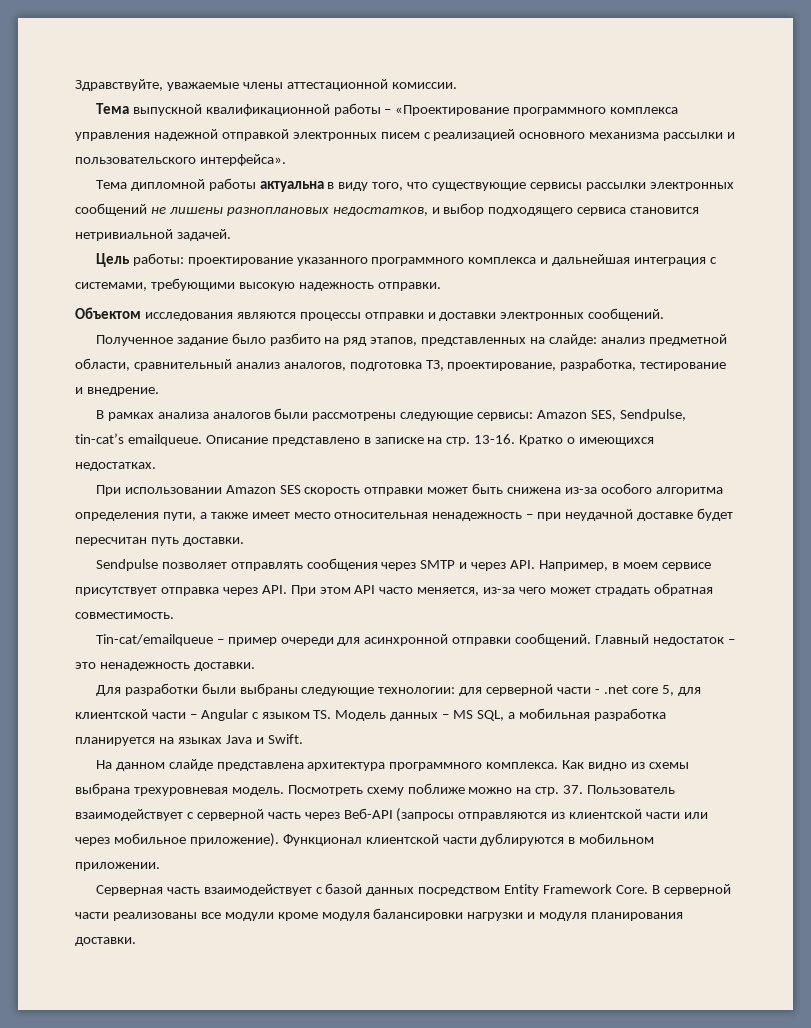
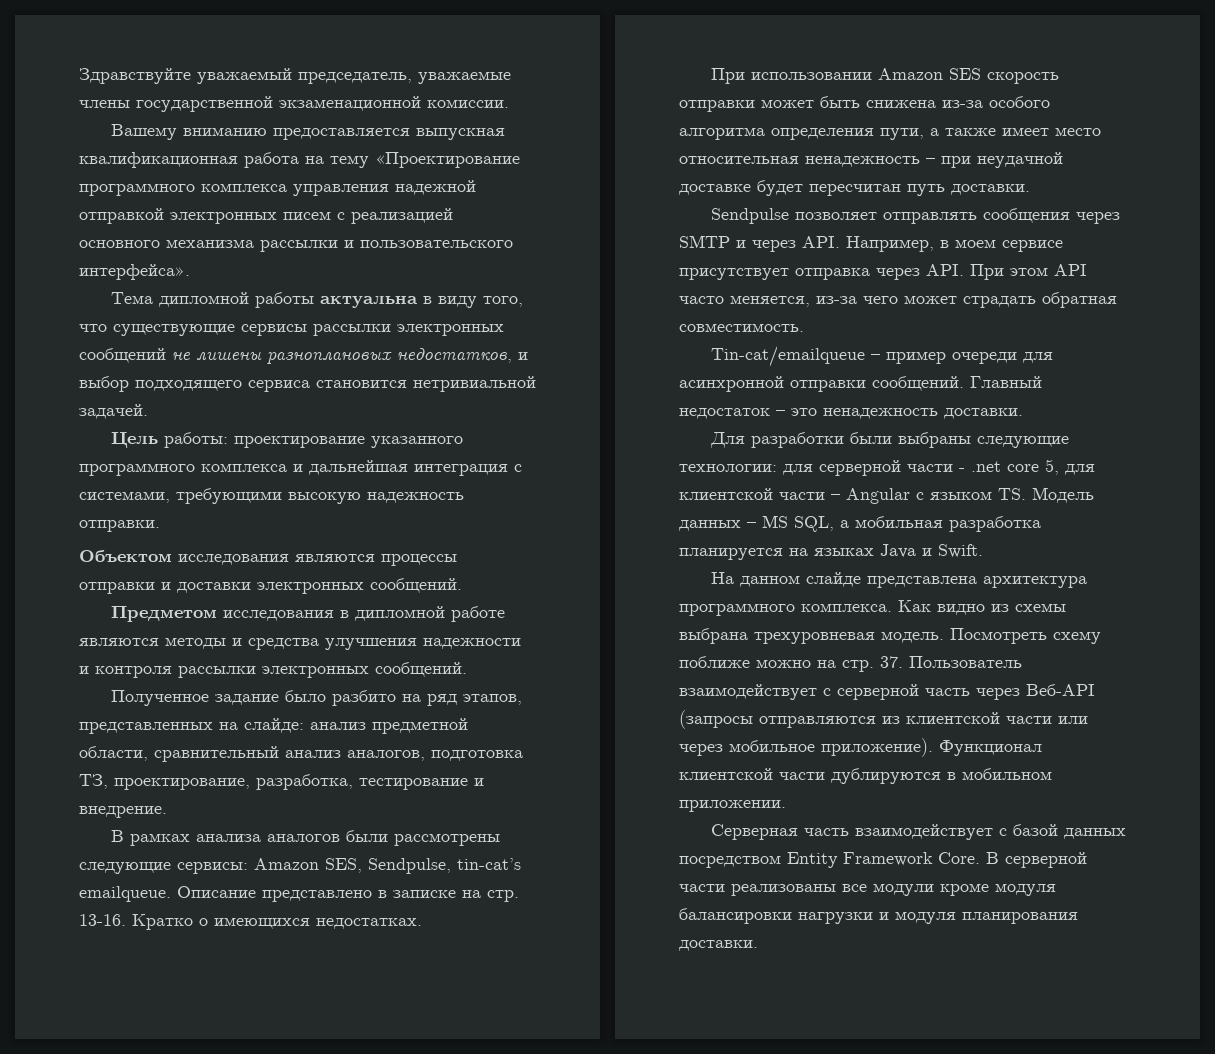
[75,79,457,91] [95,103,392,116] Здравствуйте, уважаемые члены аттестационной комиссии. // Тема выпускной квалификационной работы – -> [79,68,511,84] [79,96,509,112] [110,124,505,140] [79,152,369,168] Здравствуйте уважаемый председатель, уважаемые члены государственной экзаменационной комиссии. // Вашему вниманию предоставляется выпускная квалификационная работа на тему
(665, 314) none -> [110,606,505,622] [79,637,521,650] [79,662,467,678] // Предметом исследования в дипломной работе являются методы и средства улучшения надежности и контроля рассылки электронных сообщений.

